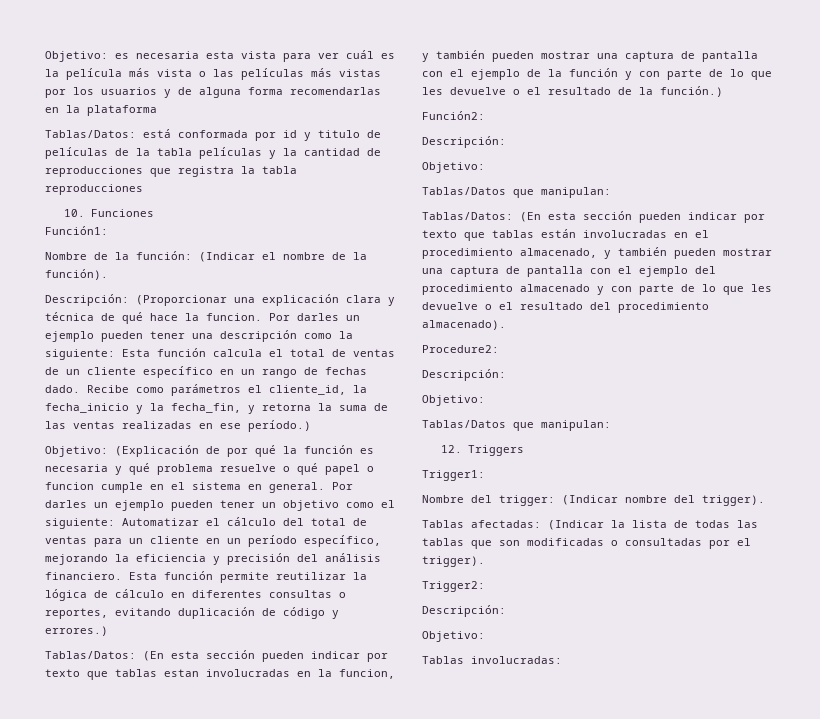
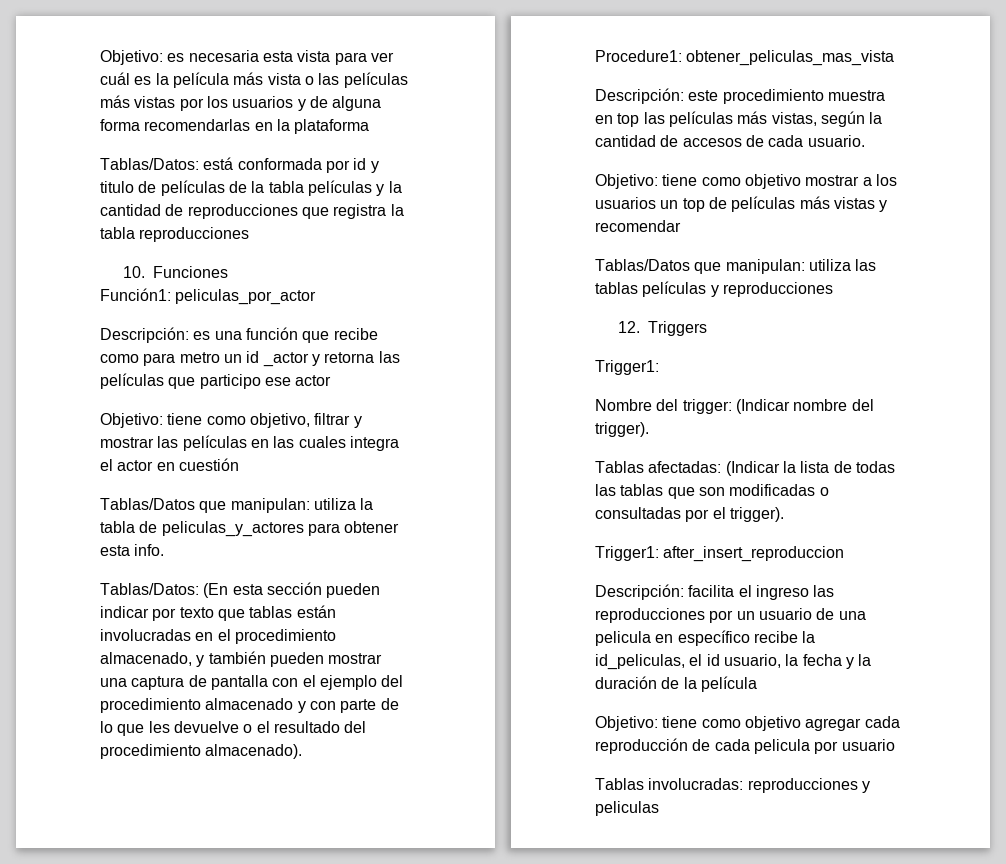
[45,251,367,262] [45,269,108,280] [45,294,395,306] [45,312,360,324] [45,330,353,342] [45,348,395,360] [45,366,367,378] [45,384,367,396] [45,403,388,414] [45,420,311,432] [45,445,374,457] [45,463,374,475] [45,482,353,493] [45,500,395,511] [45,517,367,529] [45,535,381,547] [45,553,381,565] [45,571,367,583] [45,589,346,601] [45,607,339,619] [45,626,108,636] [45,650,388,662] [45,669,395,680] [422,50,758,62] [422,68,772,80] [422,86,723,97] [422,111,485,120] [422,136,506,148] [422,162,485,173] [422,187,611,198] // Nombre de la función: (Indicar el nombre de la función). // Descripción: (Proporcionar una explicación clara y técnica de qué hace la funcion. Por darles un ejemplo pueden tener una descripción como la siguiente: Esta función calcula el total de ventas de un cliente específico en un rango de fechas dado. Recibe como parámetros el cliente_id, la fecha_inicio y la fecha_fin, y retorna la suma de las ventas realizadas en ese período.) // Objetivo: (Explicación de por qué la función es necesaria y qué problema resuelve o qué papel o funcion cumple en el sistema en general. Por darles un ejemplo pueden tener un objetivo como el siguiente: Automatizar el cálculo del total de ventas para un cliente en un período específico, mejorando la eficiencia y precisión del análisis financiero. Esta función permite reutilizar la lógica de cálculo en diferentes consultas o reportes, evitando duplicación de código y errores.) // Tablas/Datos: (En esta sección pueden indicar por texto que tablas estan involucradas en la funcion, y también pueden mostrar una captura de pantalla con el ejemplo de la función y con parte de lo que les devuelve o el resultado de la función.) // Función2: // Descripción: // Objetivo: // Tablas/Datos que manipulan: -> [175,289,317,305] [100,327,378,343] [100,351,400,367] [100,373,332,389] [100,413,362,428] [100,435,399,451] [100,458,239,471] [100,498,374,513] [100,521,400,537] [100,544,165,556] peliculas_por_actor // Descripción: es una función que recibe como para metro un id _actor y retorna las películas que participo ese actor // Objetivo: tiene como objetivo, filtrar y mostrar las películas en las cuales integra el actor en cuestión // Tablas/Datos que manipulan: utiliza la tabla de peliculas_y_actores para obtener esta info.
[422,345,499,353] [422,369,506,381] [422,395,485,406] [422,420,611,431] Procedure2: // Descripción: // Objetivo: // Tablas/Datos que manipulan: -> [595,50,895,66] [595,88,885,104] [595,111,883,127] [595,135,865,147] [595,174,897,189] [595,196,888,212] [595,220,681,232] [595,259,877,274] [595,281,833,297] Procedure1: obtener_peliculas_mas_vista // Descripción: este procedimiento muestra en top las películas más vistas, según la cantidad de accesos de cada usuario. // Objetivo: tiene como objetivo mostrar a los usuarios un top de películas más vistas y recomendar // Tablas/Datos que manipulan: utiliza las tablas películas y reproducciones
[422,581,485,592] [422,605,506,617] [422,631,485,642] Trigger2: // Descripción: // Objetivo: -> [595,546,845,562] [595,584,835,600] [595,608,866,623] [595,630,816,646] [595,654,872,670] [595,676,757,692] [595,716,900,731] [595,738,895,754] Trigger1: after_insert_reproduccion // Descripción: facilita el ingreso las reproducciones por un usuario de una pelicula en específico recibe la id_peliculas, el id usuario, la fecha y la duración de la película // Objetivo: tiene como objetivo agregar cada reproducción de cada pelicula por usuario
(562, 660) none -> [747,778,870,793] [595,801,659,816] reproducciones y peliculas

